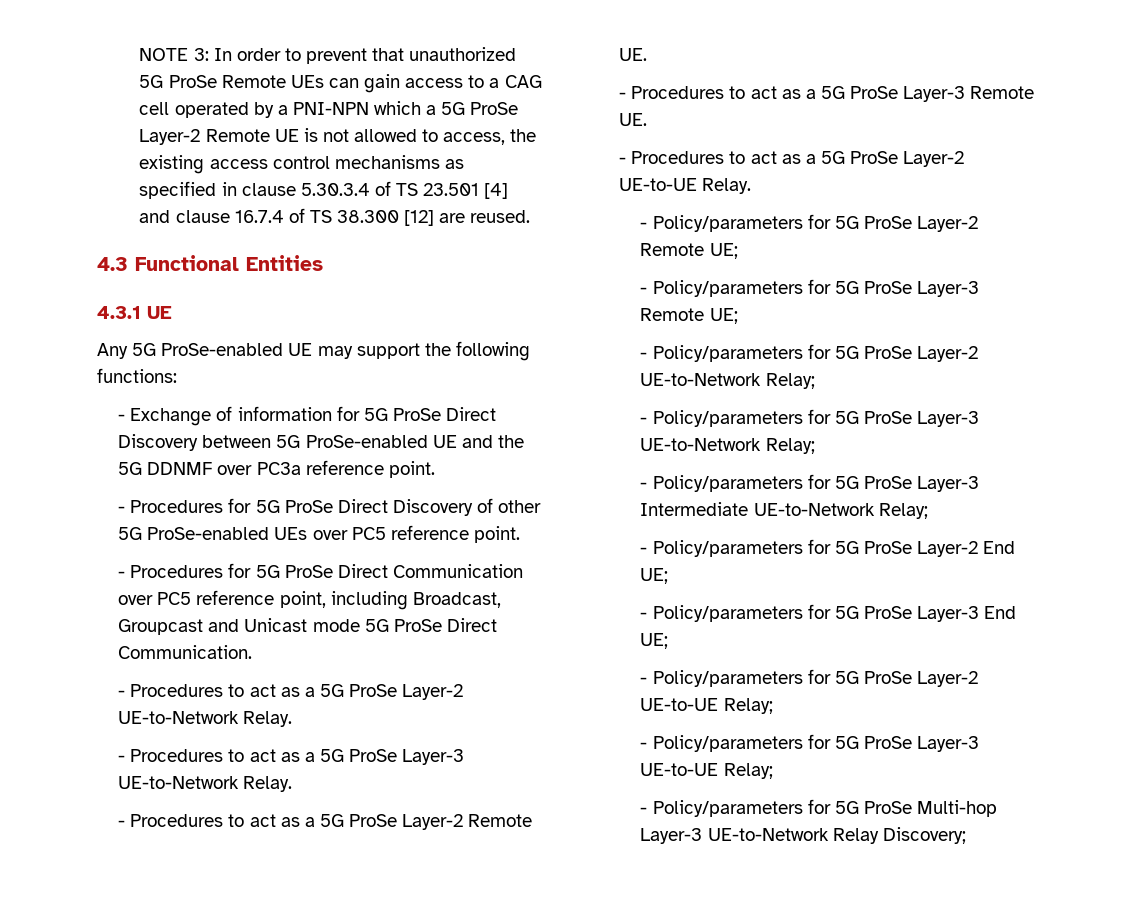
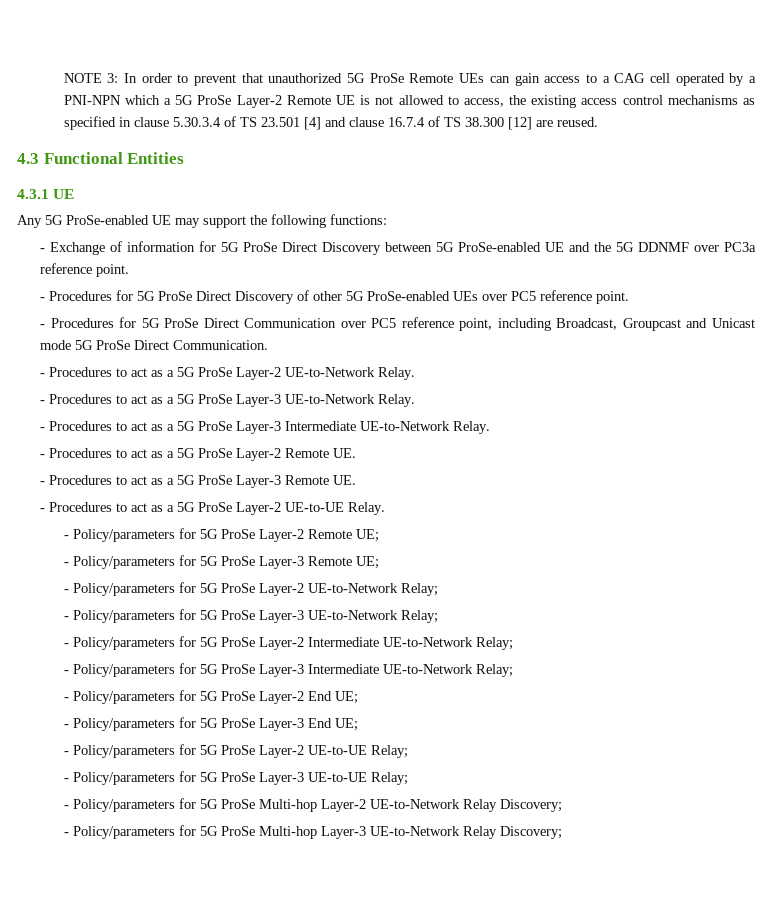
(293, 784) none -> [40,421,491,434] // - Procedures to act as a 5G ProSe Layer-3 Intermediate UE-to-Network Relay.
(815, 446) none -> [63,636,513,650] // - Policy/parameters for 5G ProSe Layer-2 Intermediate UE-to-Network Relay;
(773, 771) none -> [63,798,562,812] // - Policy/parameters for 5G ProSe Multi-hop Layer-2 UE-to-Network Relay Discovery;

